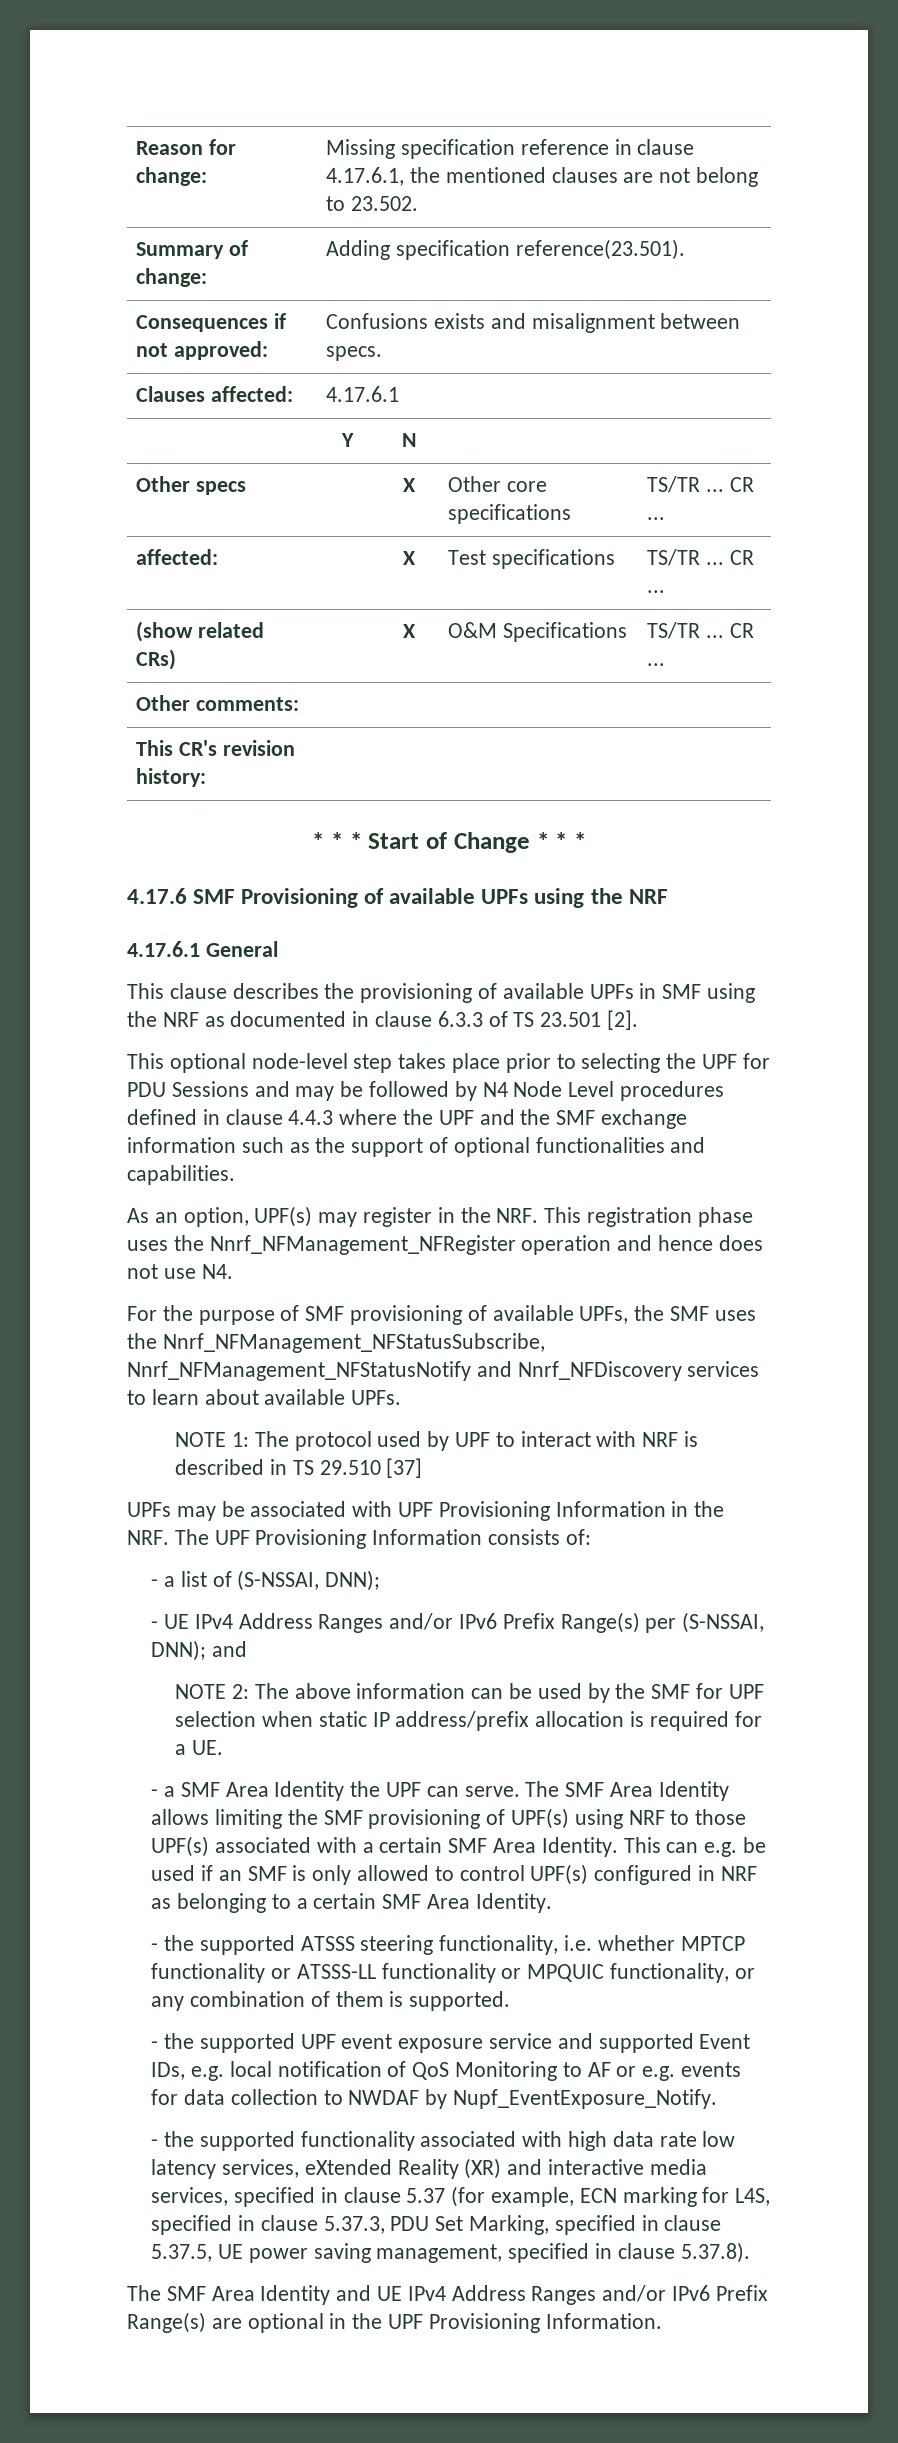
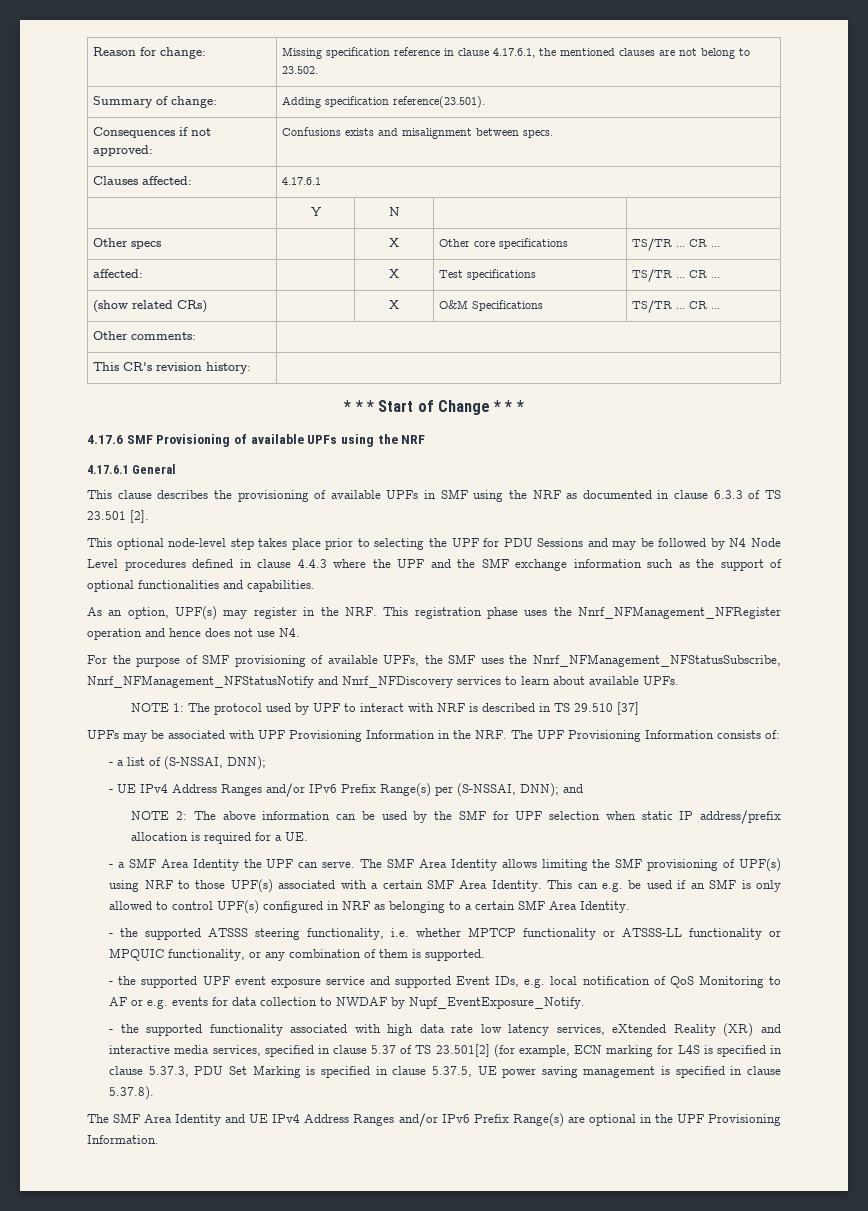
(446, 2195) none -> [400,1044,490,1057] of TS 23.501[2]
[735,2188,771,2206] L4S, -> [677,1045,713,1054] L4S is
[468,2215,549,2235] Marking, -> [252,1065,316,1078] Marking is
[376,2244,503,2263] management, -> [583,1066,671,1078] management is

